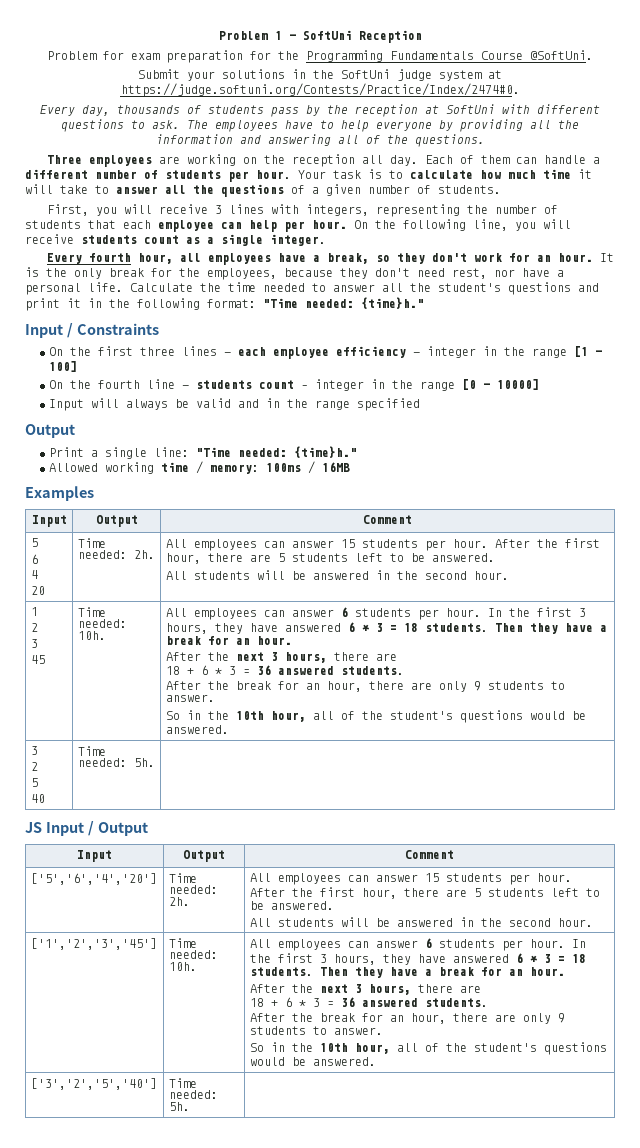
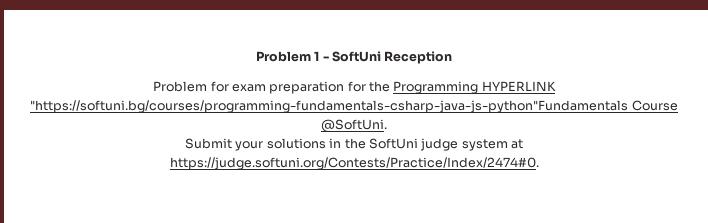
[390,51,474,60] Fundamentals -> [481,81,556,91] [30,100,629,113] HYPERLINK "https://softuni.bg/courses/programming-fundamentals-csharp-java-js-python"Fundamentals
[40,104,600,117] [61,119,579,132] [155,134,485,147] [47,154,601,167] [25,169,592,182] [25,184,501,197] [47,204,559,217] [25,219,571,232] [25,234,326,246] [47,253,615,265] [25,267,564,280] [25,282,599,295] [25,297,424,311] [25,323,159,338] [48,346,602,359] [48,361,77,372] [48,379,539,391] [48,398,420,411] [25,424,75,438] [48,446,357,459] [48,461,350,474] [25,486,94,501] [31,515,67,527] [95,515,138,527] [362,515,412,524] [30,538,38,547] [30,554,38,564] [30,570,38,579] [30,586,45,595] [77,538,106,548] [77,550,155,559] [165,538,600,551] [165,553,495,564] [165,570,509,580] [30,607,38,616] [30,623,38,632] [30,639,38,648] [30,655,45,664] [77,607,106,617] [77,619,127,628] [77,631,106,640] [165,607,586,620] [165,622,607,634] [165,636,292,645] [165,652,397,663] [165,665,404,675] [165,681,565,692] [165,694,215,702] [165,710,586,723] [165,725,229,734] [30,746,38,755] [30,762,38,771] [30,778,38,787] [30,794,45,803] [77,746,106,756] [77,758,155,767] [25,821,148,836] [77,850,112,862] [183,850,226,862] [404,850,454,859] [30,873,157,885] [168,873,197,883] [168,885,218,894] [168,897,190,906] [249,873,572,885] [249,887,600,899] [249,901,334,910] [249,917,593,927] [30,938,157,950] [168,938,197,948] [168,950,218,959] [168,962,197,971] [249,938,586,951] [249,953,586,965] [249,967,565,978] [249,984,481,995] [249,997,488,1007] [249,1013,565,1024] [249,1026,383,1035] [249,1042,607,1055] [249,1057,376,1066] [30,1078,157,1090] [168,1078,197,1088] [168,1090,218,1099] [168,1102,190,1111] // Every day, thousands of students pass by the reception at SoftUni with different questions to ask. The employees have to help everyone by providing all the information and answering all of the questions. // Three employees are working on the reception all day. Each of them can handle a different number of students per hour. Your task is to calculate how much time it will take to answer all the questions of a given number of students. // First, you will receive 3 lines with integers, representing the number of students that each employee can help per hour. On the following line, you will receive students count as a single integer. // Every fourth hour, all employees have a break, so they don't work for an hour. It is the only break for the employees, because they don't need rest, nor have a personal life. Calculate the time needed to answer all the student's questions and print it in the following format: "Time needed: {time}h." // Input / Constraints // On the first three lines - each employee efficiency - integer in the range [1 - 100] // On the fourth line - students count – integer in the range [0 – 10000] // Input will always be valid and in the range specified // Output // Print a single line: "Time needed: {time}h." // Allowed working time / memory: 100ms / 16MB // Examples // Input | Output | Comment // 5 // 6 // 4 // 20 | Time needed: 2h. | All employees can answer 15 students per hour. After the first hour, there are 5 students left to be answered. // All students will be answered in the second hour. // 1 // 2 // 3 // 45 | Time needed: 10h. | All employees can answer 6 students per hour. In the first 3 hours, they have answered 6 * 3 = 18 students. Then they have a break for an hour. // After the next 3 hours, there are // 18 + 6 * 3 = 36 answered students. // After the break for an hour, there are only 9 students to answer. // So in the 10th hour, all of the student's questions would be answered. // 3 // 2 // 5 // 40 | Time needed: 5h. | // JS Input / Output // Input | Output | Comment // ['5','6','4','20'] | Time needed: 2h. | All employees can answer 15 students per hour. After the first hour, there are 5 students left to be answered. // All students will be answered in the second hour. // ['1','2','3','45'] | Time needed: 10h. | All employees can answer 6 students per hour. In the first 3 hours, they have answered 6 * 3 = 18 students. Then they have a break for an hour. // After the next 3 hours, there are // 18 + 6 * 3 = 36 answered students. // After the break for an hour, there are only 9 students to answer. // So in the 10th hour, all of the student's questions would be answered. // ['3','2','5','40'] | Time needed: 5h. | -> (539, 163) none

